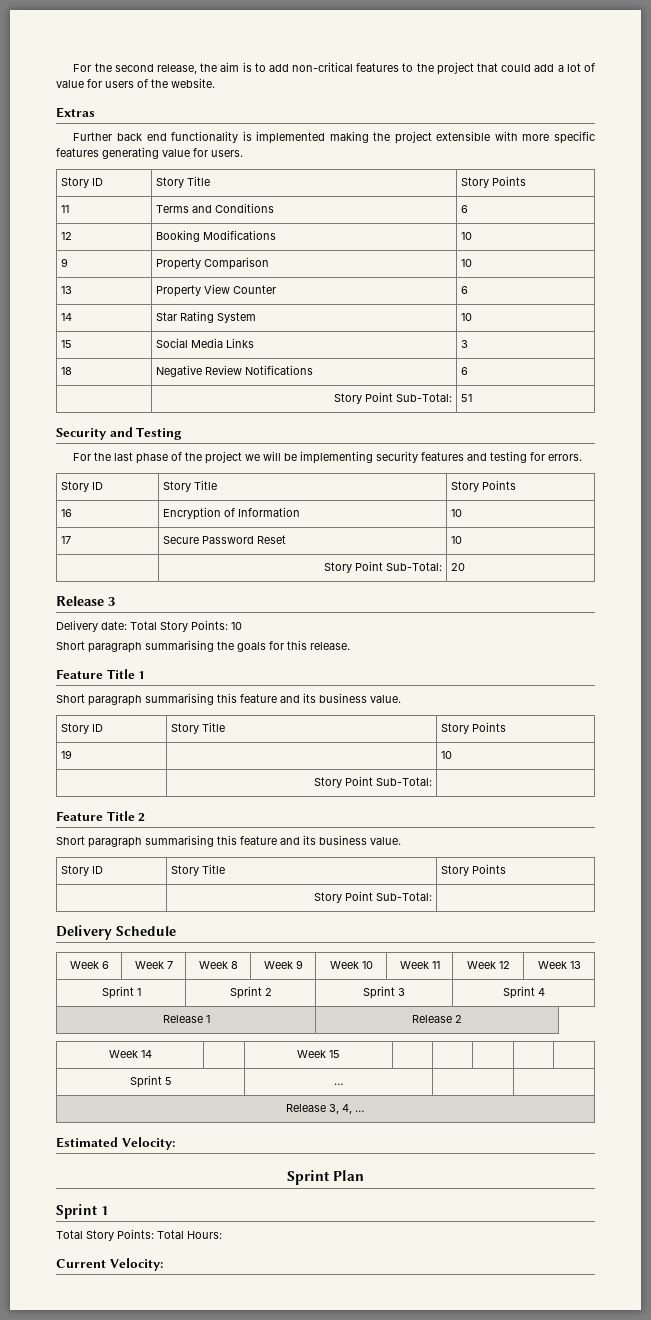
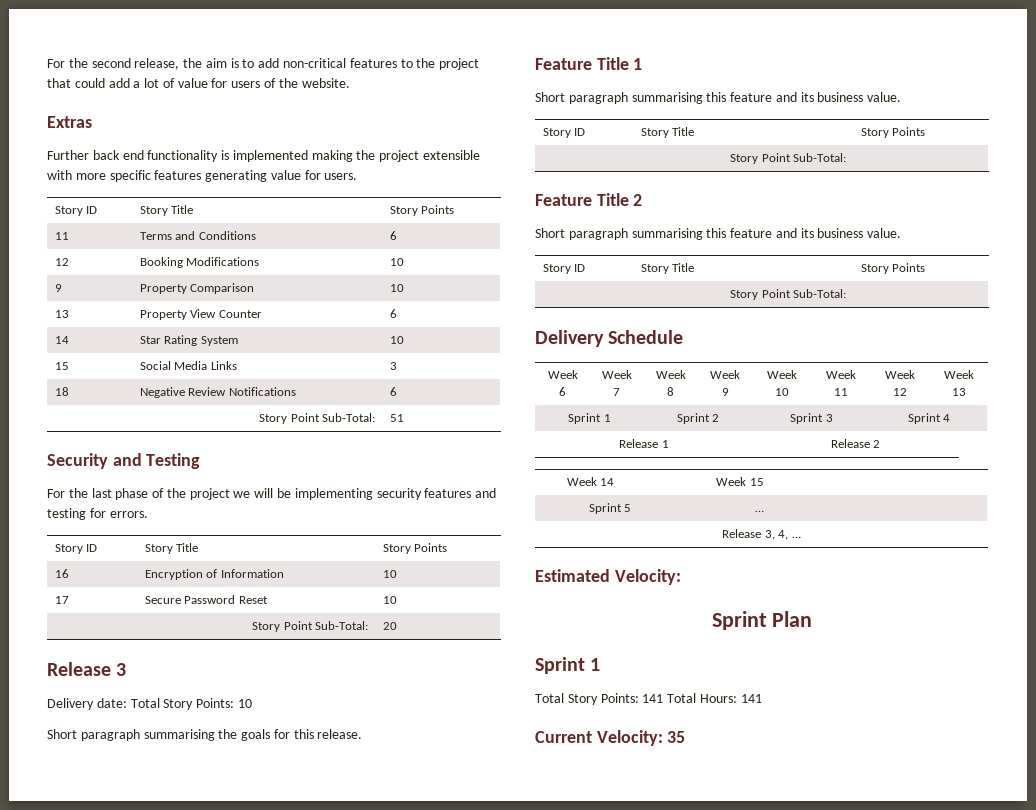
[60,750,72,759] [440,751,452,759] // 19 | | 10 -> (926, 131) none
(154, 1234) none -> [642,694,664,703] 141
(222, 1235) none -> [740,694,762,703] 141
(163, 1264) none -> [667,731,686,743] 35

